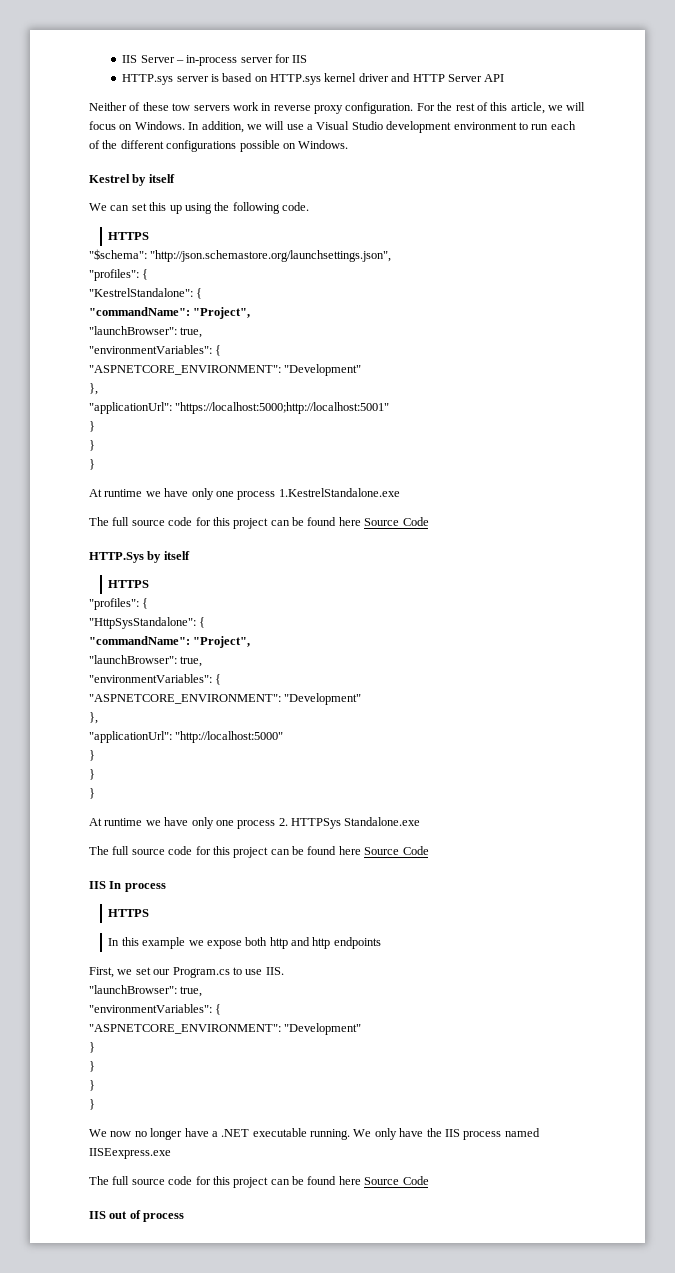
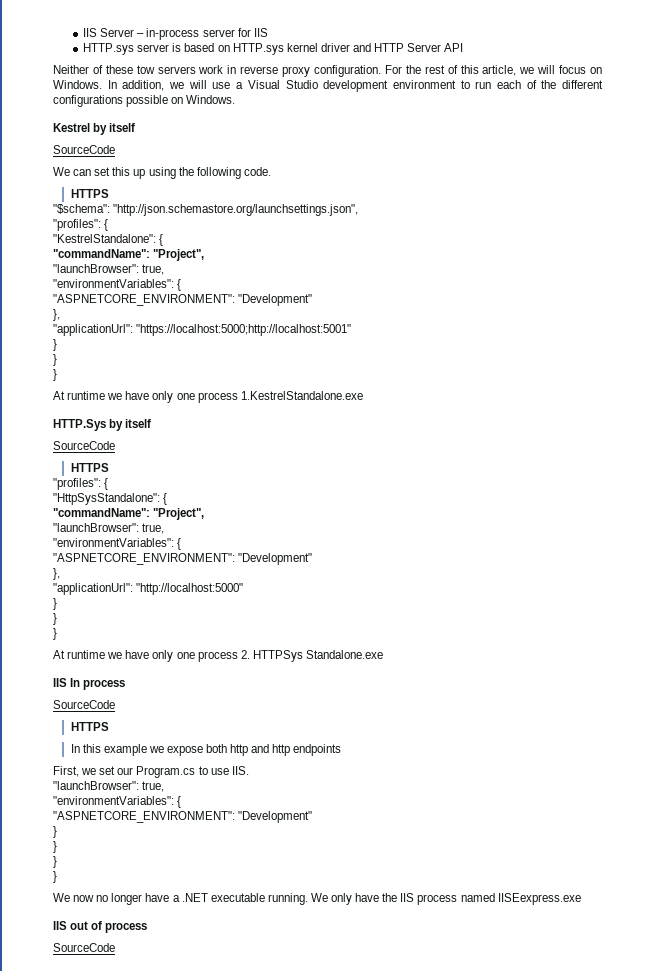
(175, 178) none -> [53,145,115,154] // SourceCode
[89,517,429,529] // The full source code for this project can be found here Source Code -> (363, 395) none
(190, 555) none -> [53,441,115,450] // SourceCode
[89,846,429,858] // The full source code for this project can be found here Source Code -> (383, 654) none
(166, 887) none -> [53,700,115,709] // SourceCode
[89,1176,429,1188] // The full source code for this project can be found here Source Code -> (581, 899) none
(185, 1217) none -> [53,943,115,952] // SourceCode

